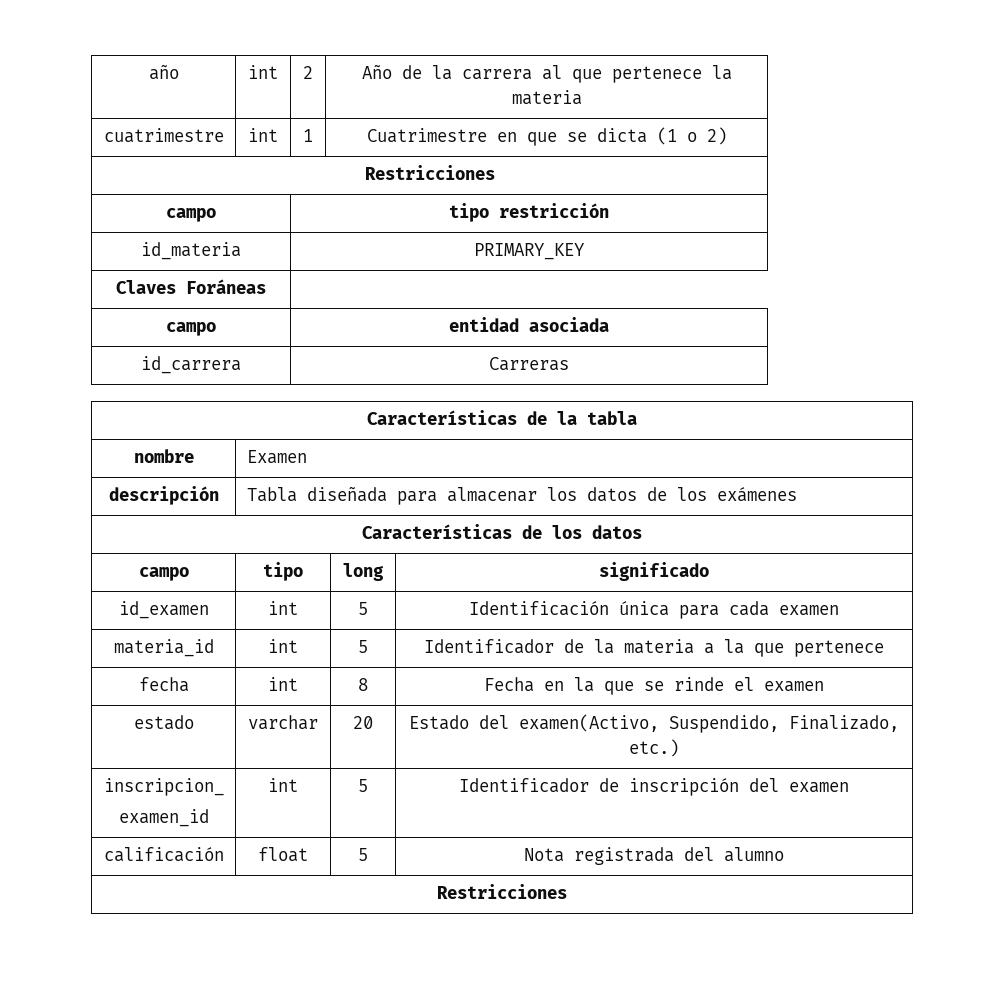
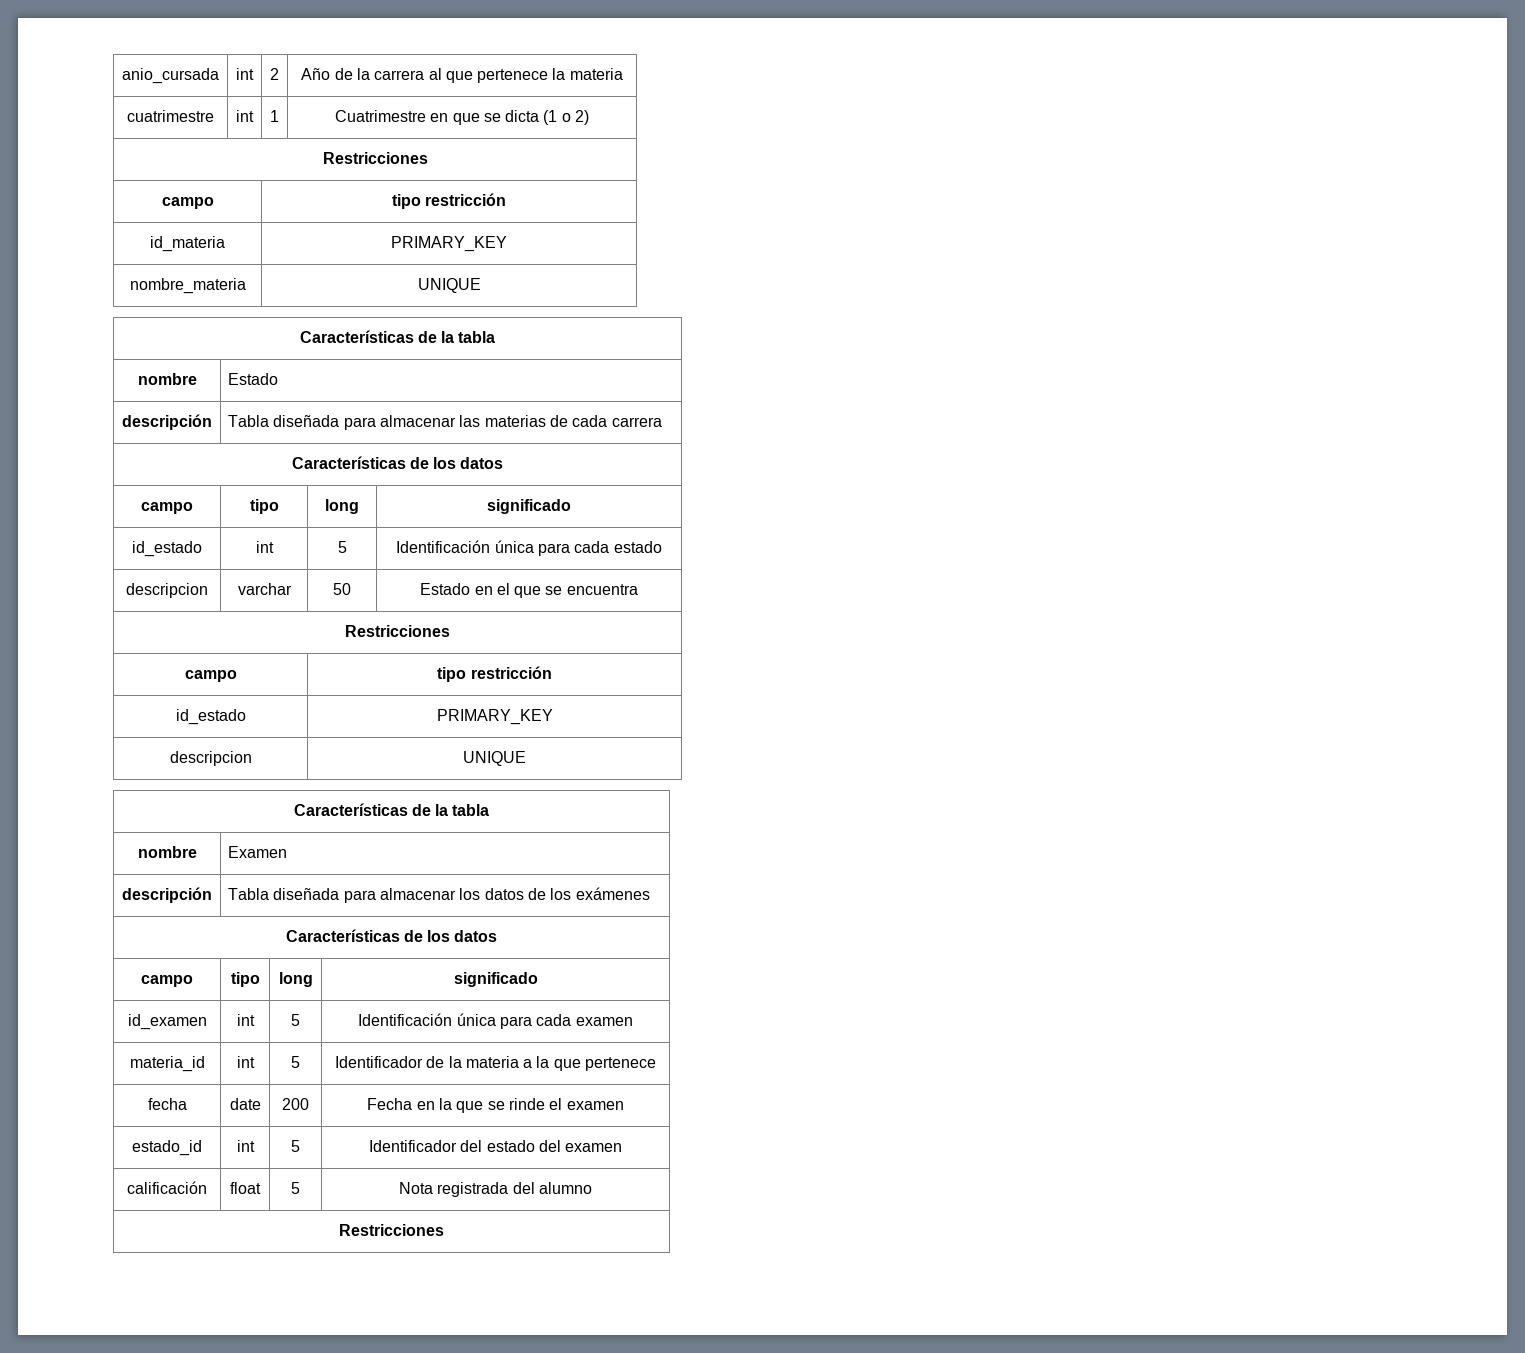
[148,64,179,80] año -> [122,68,219,84] anio_cursada
[116,279,266,294] [166,322,216,336] [449,317,609,332] [141,356,241,374] [489,357,569,371] Claves Foráneas // campo | entidad asociada // id_carrera | Carreras -> [129,278,246,294] [417,278,481,293] [299,330,496,343] [137,373,197,385] [228,373,279,385] [122,414,212,430] [228,415,662,430] [291,456,504,469] [141,502,193,514] [249,499,279,514] [325,499,359,514] [487,499,571,514] [132,541,202,557] [255,541,274,553] [337,541,347,553] [396,540,662,556] [126,583,208,598] [237,583,292,595] [333,583,351,595] [420,583,638,598] [345,625,450,637] [184,670,237,682] [437,666,552,682] [175,709,246,725] [436,709,553,725] [169,751,252,766] [463,751,526,766] nombre_materia | UNIQUE // Características de la tabla // nombre | Estado // descripción | Tabla diseñada para almacenar las materias de cada carrera // Características de los datos // campo | tipo | long | significado // id_estado | int | 5 | Identificación única para cada estado // descripcion | varchar | 50 | Estado en el que se encuentra // Restricciones // campo | tipo restricción // id_estado | PRIMARY_KEY // descripcion | UNIQUE
[268,677,298,691] [358,678,368,691] int | 8 -> [229,1098,261,1110] [282,1098,309,1110] date | 200
[133,715,194,730] [248,715,318,730] [353,716,373,729] [409,714,899,733] [629,739,679,757] [103,778,224,796] [118,809,209,827] [268,778,298,792] [358,779,368,792] [459,778,739,796] estado | varchar | 20 | Estado del examen(Activo, Suspendido, Finalizado, etc.) // inscripcion_ // examen_id | int | 5 | Identificador de inscripción -> [132,1140,202,1156] [236,1140,255,1152] [291,1140,300,1152] [368,1140,535,1152] estado_id | int | 5 | Identificador del estado

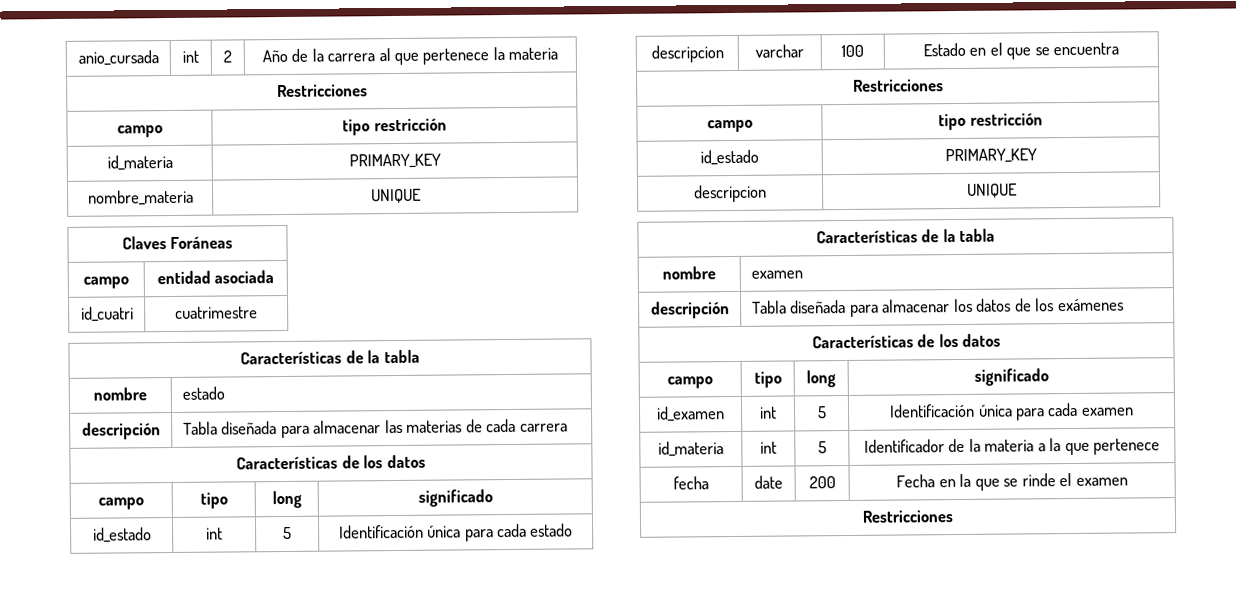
[127,110,214,122] [236,110,254,122] [270,110,279,122] [334,110,590,125] // cuatrimestre | int | 1 | Cuatrimestre en que se dicta (1 o 2) -> (559, 53) none
[299,330,496,343] [137,373,197,385] [228,373,279,385] // Características de la tabla // nombre | Estado -> [121,236,234,250] [83,276,129,289] [156,270,275,285] [80,306,134,322] [175,306,258,319] [240,349,420,365] [93,387,147,401] [181,386,225,400] // Claves Foráneas // campo | entidad asociada // id_cuatri | cuatrimestre // Características de la tabla // nombre | estado
[333,583,351,595] 50 -> [841,44,864,58] 100
[228,846,288,858] Examen -> [750,270,803,279] examen
[129,1056,205,1072] materia_id -> [658,441,724,457] id_materia
[132,1140,202,1156] [236,1140,255,1152] [291,1140,300,1152] [368,1140,623,1152] [127,1181,207,1194] [230,1182,261,1194] [291,1182,300,1194] [399,1182,592,1197] // estado_id | int | 5 | Identificador del estado del examen // calificación | float | 5 | Nota registrada del alumno -> (1128, 481) none

